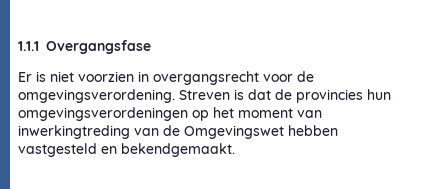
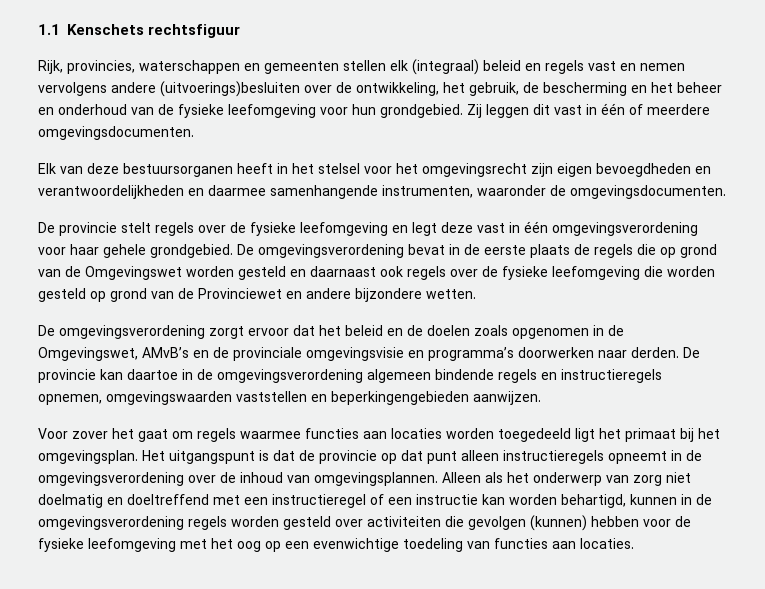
[18,40,151,54] [18,71,314,85] [18,89,391,103] [18,107,322,121] [18,125,338,139] [18,143,235,157] 1.1.1 Overgangsfase // Er is niet voorzien in overgangsrecht voor de omgevingsverordening. Streven is dat de provincies hun omgevingsverordeningen op het moment van inwerkingtreding van de Omgevingswet hebben vastgesteld en bekendgemaakt. -> [38,24,241,38] [38,59,685,75] [38,81,722,97] [38,103,710,118] [38,126,194,140] [38,163,711,177] [38,185,726,199] [38,221,698,236] [38,244,717,258] [38,266,715,280] [38,288,476,302] [38,325,624,339] [38,347,700,361] [38,369,662,383] [38,391,541,405] [38,428,720,442] [38,450,702,464] [38,472,691,486] [38,494,712,508] [38,515,691,531] [38,538,634,552] 1.1 Kenschets rechtsfiguur // Rijk, provincies, waterschappen en gemeenten stellen elk (integraal) beleid en regels vast en nemen vervolgens andere (uitvoerings)besluiten over de ontwikkeling, het gebruik, de bescherming en het beheer en onderhoud van de fysieke leefomgeving voor hun grondgebied. Zij leggen dit vast in één of meerdere omgevingsdocumenten. // Elk van deze bestuursorganen heeft in het stelsel voor het omgevingsrecht zijn eigen bevoegdheden en verantwoordelijkheden en daarmee samenhangende instrumenten, waaronder de omgevingsdocumenten. // De provincie stelt regels over de fysieke leefomgeving en legt deze vast in één omgevingsverordening voor haar gehele grondgebied. De omgevingsverordening bevat in de eerste plaats de regels die op grond van de Omgevingswet worden gesteld en daarnaast ook regels over de fysieke leefomgeving die worden gesteld op grond van de Provinciewet en andere bijzondere wetten. // De omgevingsverordening zorgt ervoor dat het beleid en de doelen zoals opgenomen in de Omgevingswet, AMvB’s en de provinciale omgevingsvisie en programma’s doorwerken naar derden. De provincie kan daartoe in de omgevingsverordening algemeen bindende regels en instructieregels opnemen, omgevingswaarden vaststellen en beperkingengebieden aanwijzen. // Voor zover het gaat om regels waarmee functies aan locaties worden toegedeeld ligt het primaat bij het omgevingsplan. Het uitgangspunt is dat de provincie op dat punt alleen instructieregels opneemt in de omgevingsverordening over de inhoud van omgevingsplannen. Alleen als het onderwerp van zorg niet doelmatig en doeltreffend met een instructieregel of een instructie kan worden behartigd, kunnen in de omgevingsverordening regels worden gesteld over activiteiten die gevolgen (kunnen) hebben voor de fysieke leefomgeving met het oog op een evenwichtige toedeling van functies aan locaties.

